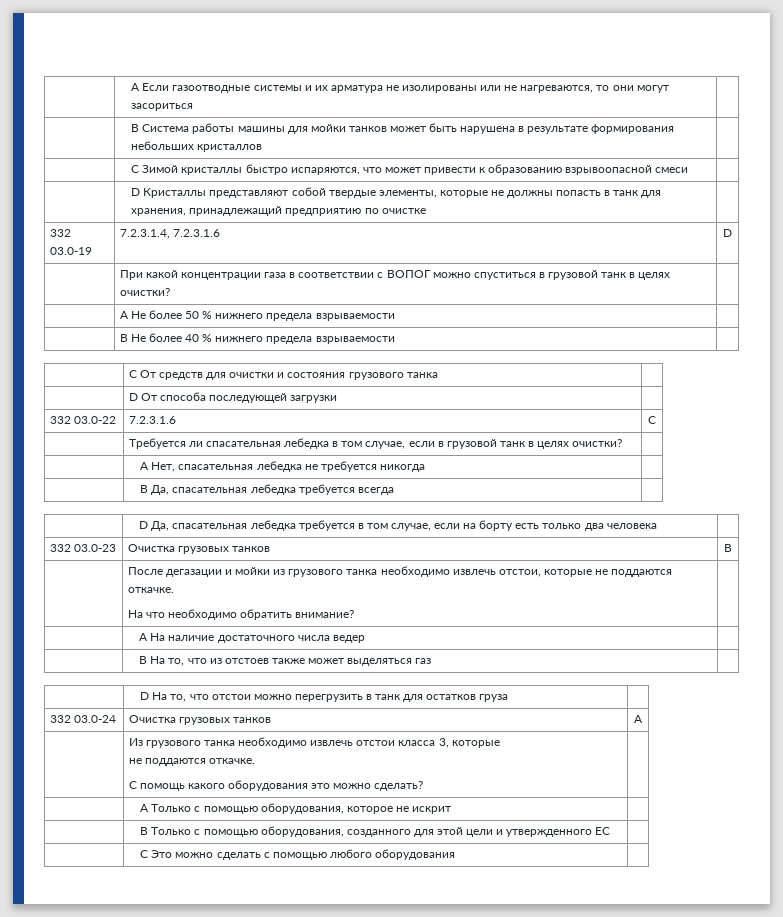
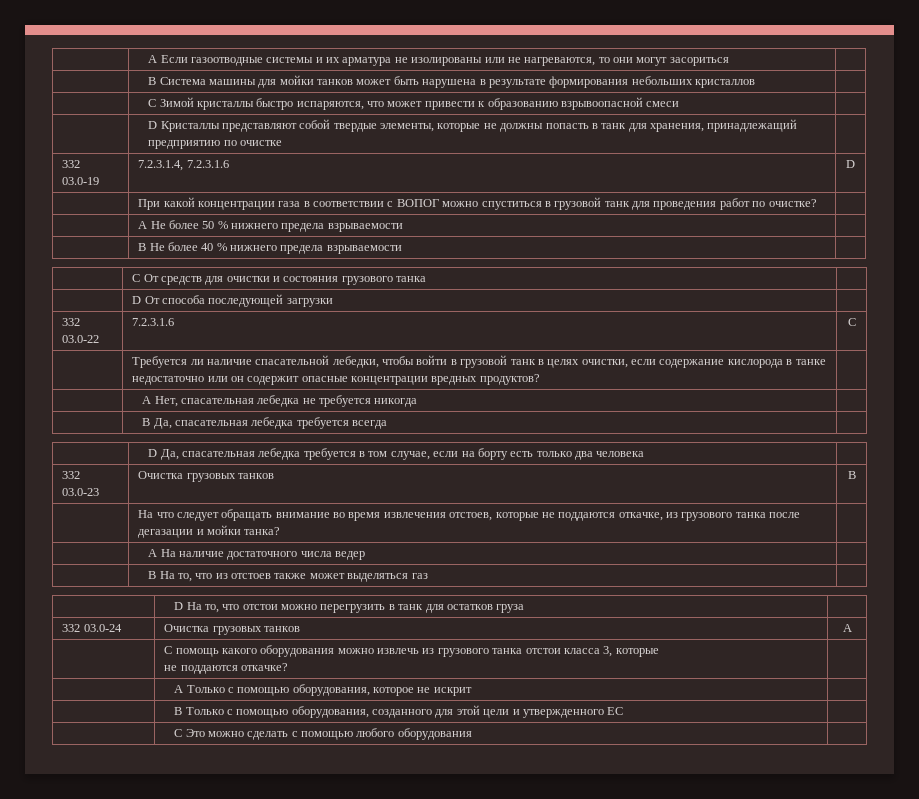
[192,123,235,134] работы -> (206, 81) none
[629,272,671,280] [119,288,170,296] в целях очистки? -> [631,198,817,210] для проведения работ по очистке?
[206,438,623,449] спасательная лебедка в том случае, если в грузовой танк в целях очистки? -> [206,355,826,368] [132,374,540,385] наличие спасательной лебедки, чтобы войти в грузовой танк в целях очистки, если содержание кислорода в танке недостаточно или он содержит опасные концентрации вредных продуктов?
[127,566,673,577] [127,587,174,593] [127,609,355,620] После дегазации и мойки из грузового танка необходимо извлечь отстои, которые не поддаются откачке. // На что необходимо обратить внимание? -> [138,509,801,521] [138,525,281,538] На что следует обращать внимание во время извлечения отстоев, которые не поддаются откачке, из грузового танка после дегазации и мойки танка?
[128,737,354,748] Из грузового танка необходимо извлечь -> [164,645,523,657] С помощь какого оборудования можно извлечь из грузового танка
[209,758,256,764] [128,780,424,791] откачке. // С помощь какого оборудования это можно сделать? -> [240,663,288,671] откачке?

